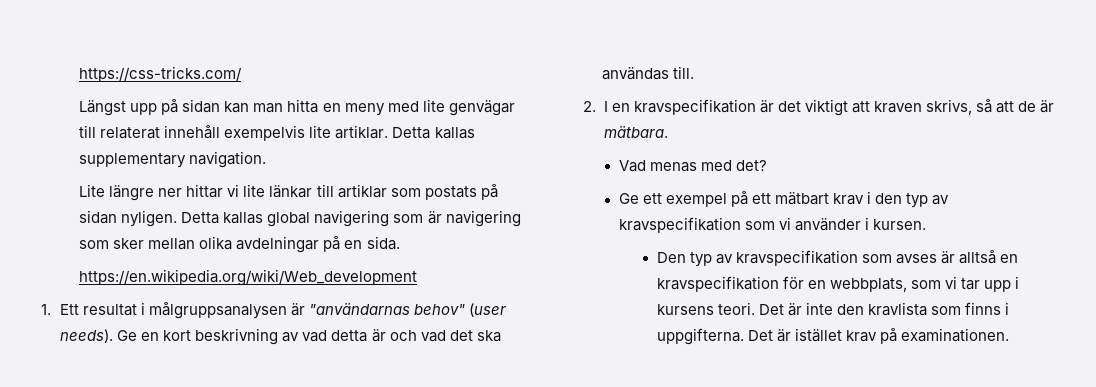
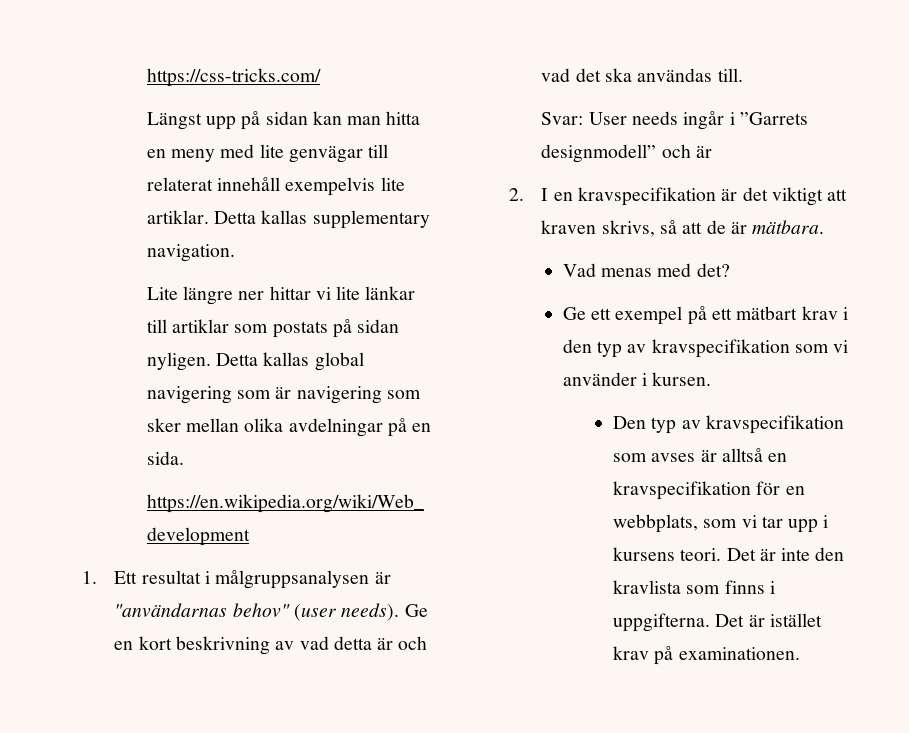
(695, 72) none -> [541,111,808,130] [541,144,712,163] // Svar: User needs ingår i ”Garrets designmodell” och är

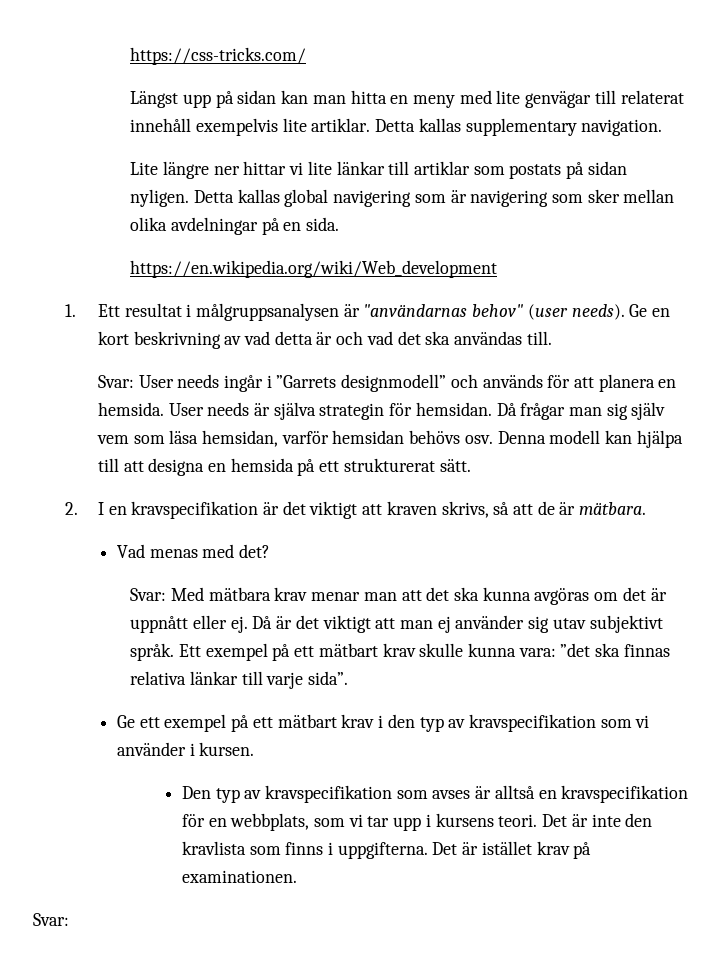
[695,146,712,158] är -> [482,374,677,392] [97,402,666,420] [96,430,683,448] [97,458,471,476] används för att planera en hemsida. User needs är själva strategin för hemsidan. Då frågar man sig själv vem som läsa hemsidan, varför hemsidan behövs osv. Denna modell kan hjälpa till att designa en hemsida på ett strukturerat sätt.
(730, 270) none -> [130,587,667,605] [130,615,663,633] [130,643,670,661] [130,671,349,689] // Svar: Med mätbara krav menar man att det ska kunna avgöras om det är uppnått eller ej. Då är det viktigt att man ej använder sig utav subjektivt språk. Ett exempel på ett mätbart krav skulle kunna vara: ”det ska finnas relativa länkar till varje sida”.
(800, 653) none -> [33,913,69,926] // Svar:

